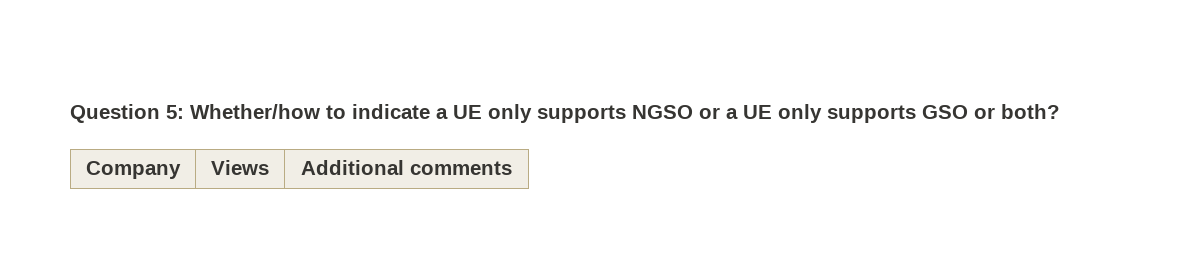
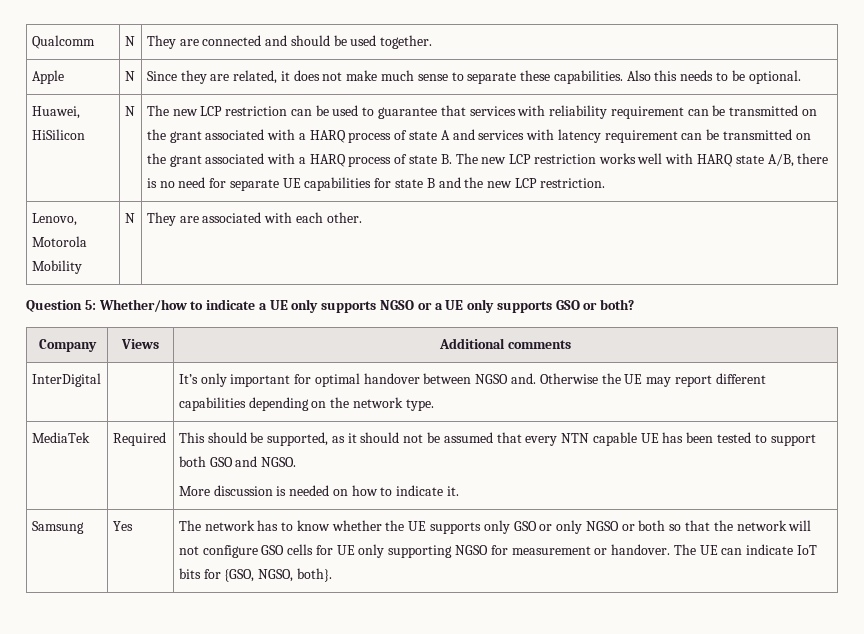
(70, 113) none -> [31,35,95,49] [124,36,135,46] [146,35,433,49] [31,70,64,84] [124,71,135,81] [146,70,801,84] [31,106,80,119] [31,129,85,140] [124,106,135,116] [146,105,818,119] [146,129,811,143] [146,153,829,167] [146,177,605,191] [31,213,77,226] [31,236,87,247] [31,260,82,274] [124,213,135,223] [146,212,362,226] Qualcomm | N | They are connected and should be used together. // Apple | N | Since they are related, it does not make much sense to separate these capabilities. Also this needs to be optional. // Huawei, HiSilicon | N | The new LCP restriction can be used to guarantee that services with reliability requirement can be transmitted on the grant associated with a HARQ process of state A and services with latency requirement can be transmitted on the grant associated with a HARQ process of state B. The new LCP restriction works well with HARQ state A/B, there is no need for separate UE capabilities for state B and the new LCP restriction. // Lenovo, Motorola Mobility | N | They are associated with each other. //
(512, 168) none -> [31,373,101,387] [178,373,766,387] [178,397,434,411] [31,432,90,443] [112,432,166,446] [178,432,816,446] [178,456,297,467] [178,485,459,496] [31,521,84,534] [112,521,133,531] [178,520,812,534] [178,544,818,558] [178,568,332,582] // InterDigital | | It’s only important for optimal handover between NGSO and. Otherwise the UE may report different capabilities depending on the network type. // MediaTek | Required | This should be supported, as it should not be assumed that every NTN capable UE has been tested to support both GSO and NGSO. // More discussion is needed on how to indicate it. // Samsung | Yes | The network has to know whether the UE supports only GSO or only NGSO or both so that the network will not configure GSO cells for UE only supporting NGSO for measurement or handover. The UE can indicate IoT bits for {GSO, NGSO, both}.

